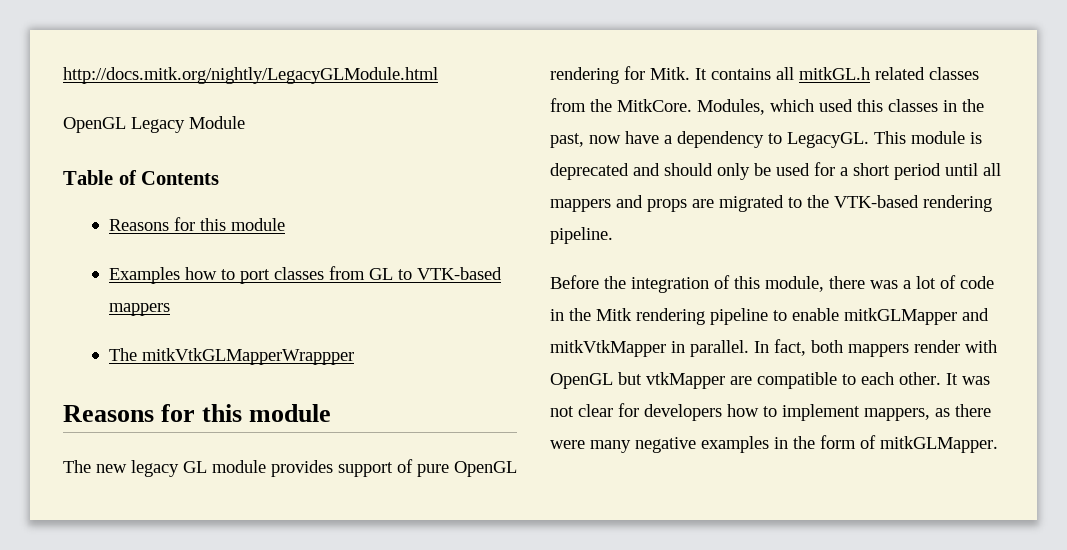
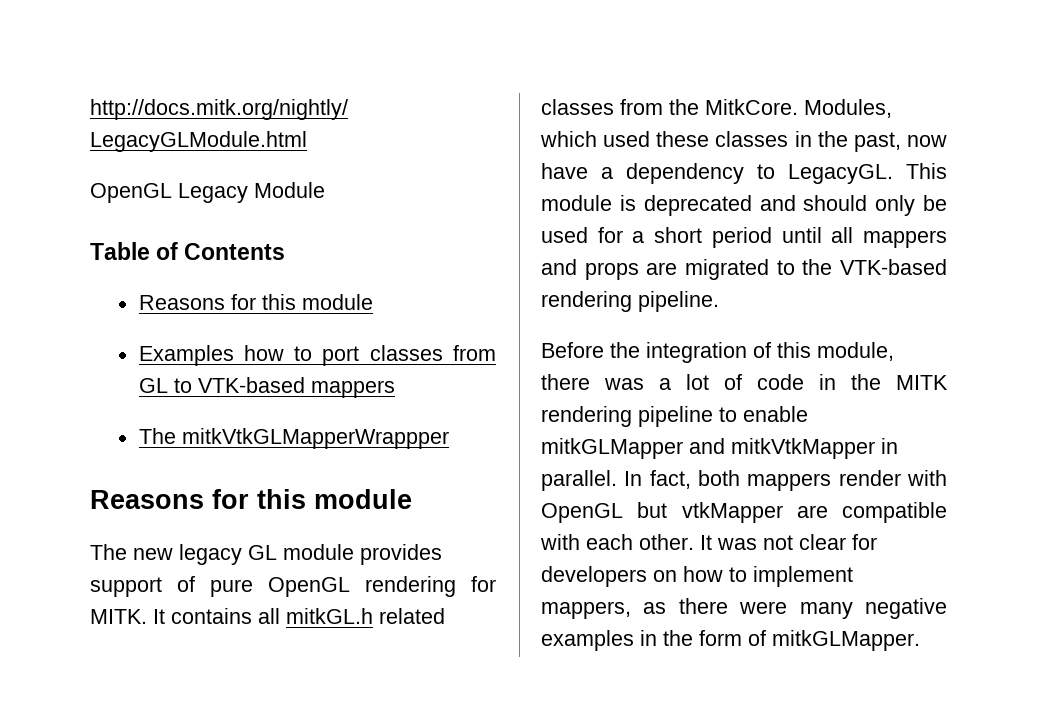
[650,67,690,80] Mitk. -> [90,609,147,624] MITK.
[857,99,883,112] this -> [656,131,710,147] these
[596,308,632,321] Mitk -> [896,375,948,390] MITK
[842,374,856,385] to -> [540,534,580,550] with
(722, 412) none -> [653,570,677,582] on

